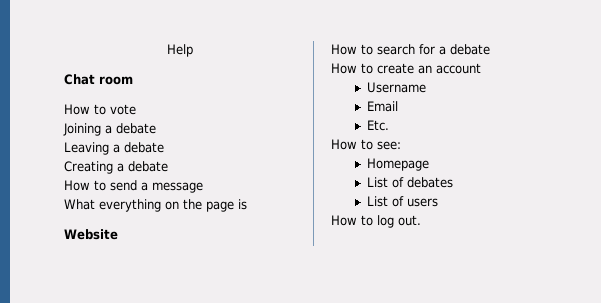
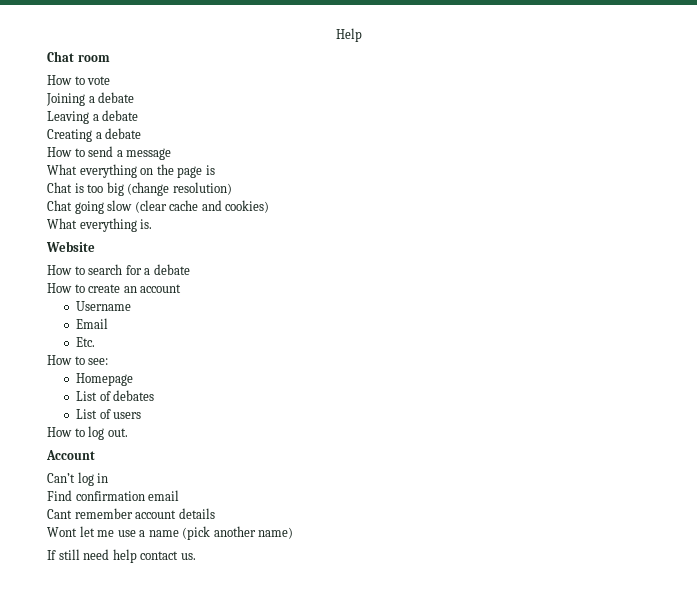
(247, 204) none -> [47,182,232,196] [47,200,270,214] [47,218,153,232] // Chat is too big (change resolution) // Chat going slow (clear cache and cookies) // What everything is.
(421, 220) none -> [46,450,95,460] [47,472,109,486] [47,490,180,501] [47,508,215,519] [47,526,294,540] [47,549,196,563] // Account // Can’t log in // Find confirmation email // Cant remember account details // Wont let me use a name (pick another name) // If still need help contact us.

